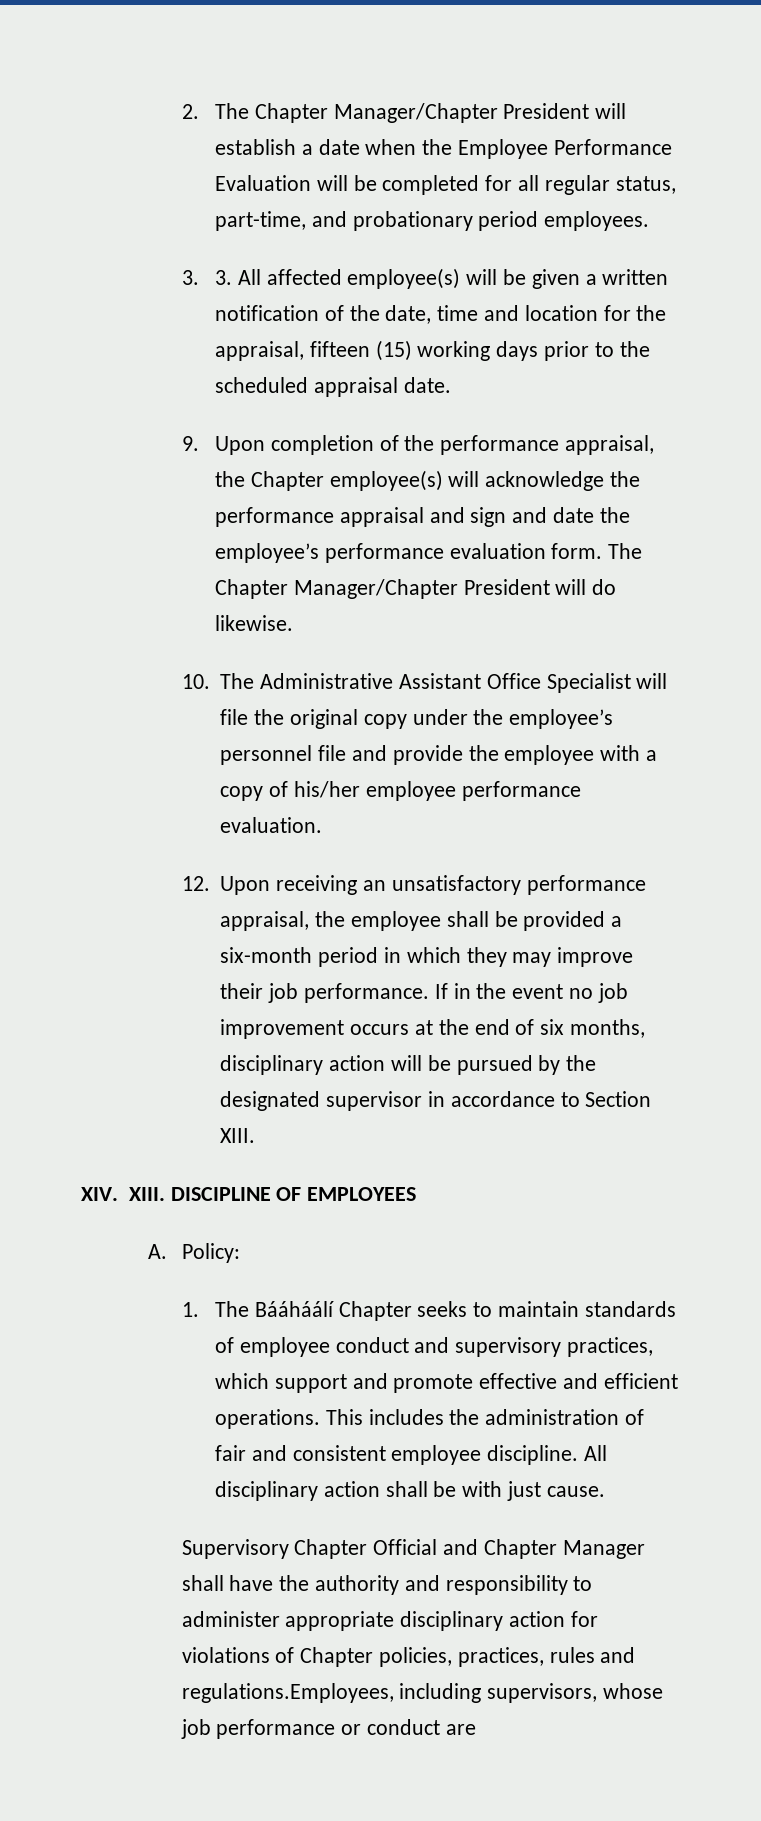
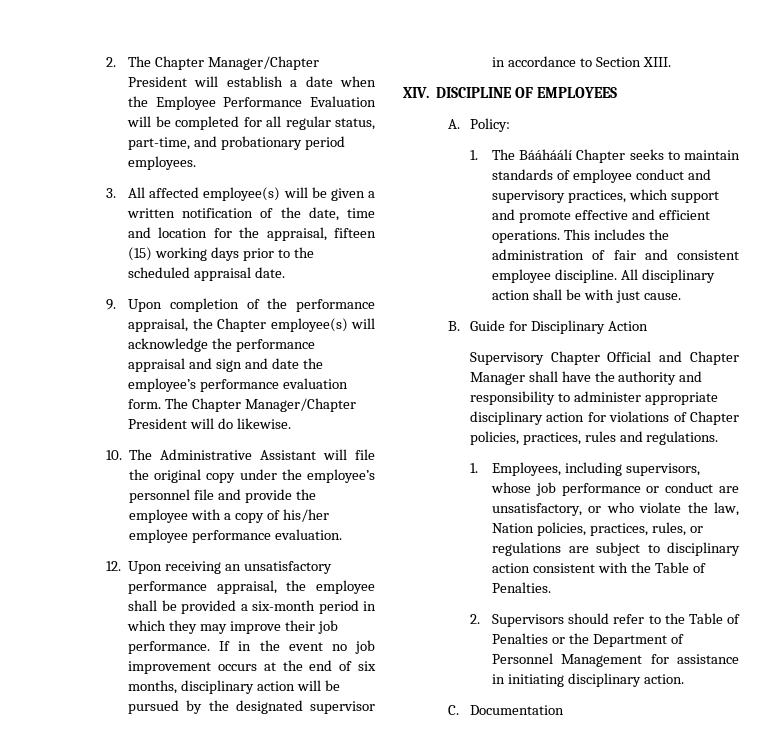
[215,270,233,285] 3. -> (116, 193) none
[486,673,631,693] Office Specialist -> (317, 455) none
[128,1187,165,1201] XIII. -> (429, 92) none
(605, 1491) none -> [447,320,648,334] // B. Guide for Disciplinary Action
[181,1683,394,1703] regulations.Employees, -> [646,431,719,445] [469,462,562,476] regulations. // 1. Employees,
(476, 1729) none -> [492,502,739,516] [492,522,703,536] [492,542,740,556] [492,562,706,573] [492,582,552,593] [469,613,740,627] [492,633,684,647] [492,653,739,667] [492,673,684,687] [447,705,564,715] unsatisfactory, or who violate the law, Nation policies, practices, rules, or regulations are subject to disciplinary action consistent with the Table of Penalties. // 2. Supervisors should refer to the Table of Penalties or the Department of Personnel Management for assistance in initiating disciplinary action. // C. Documentation

